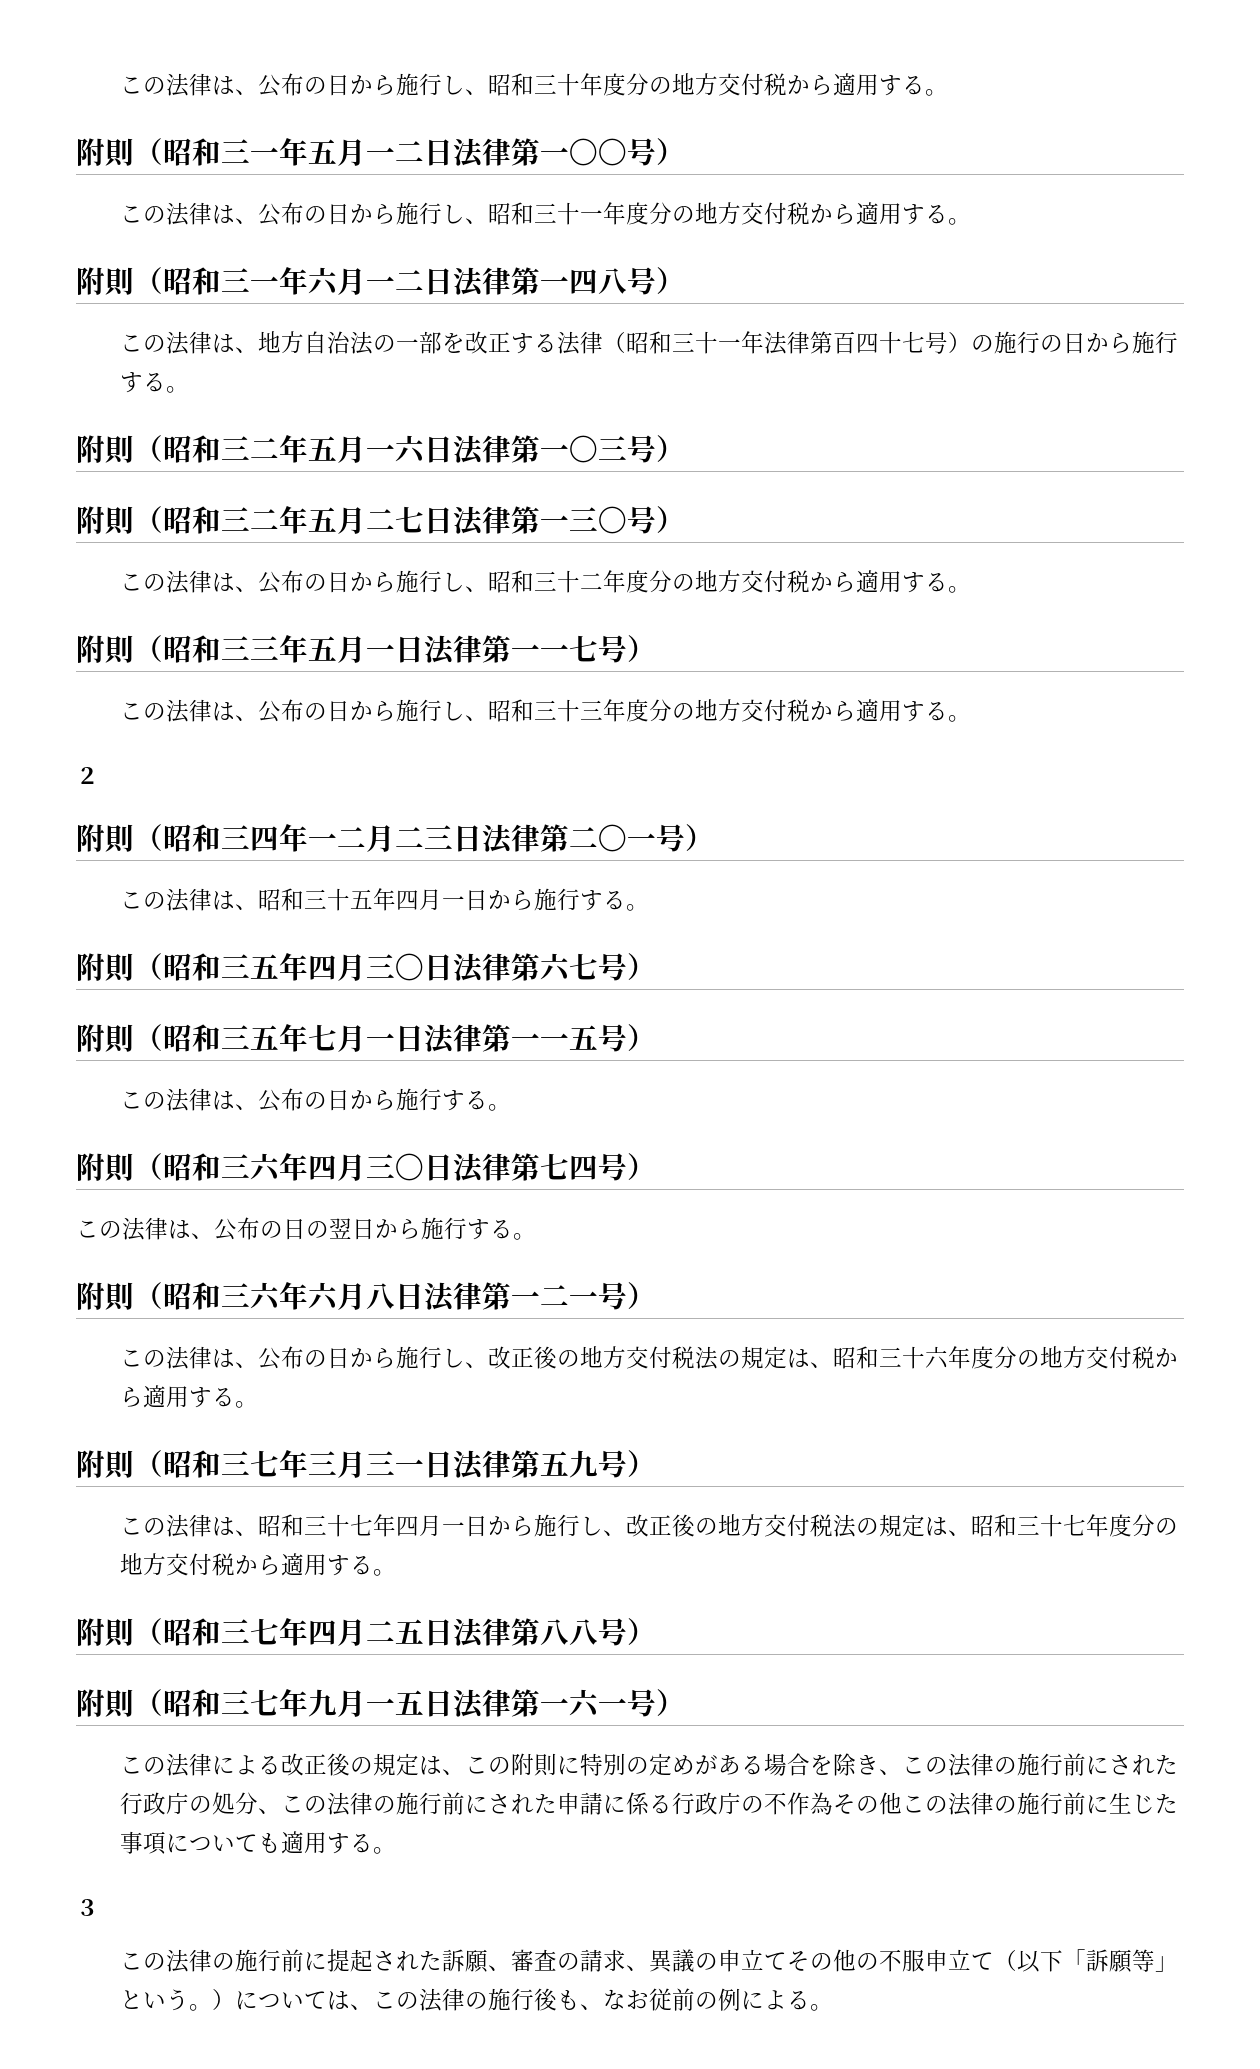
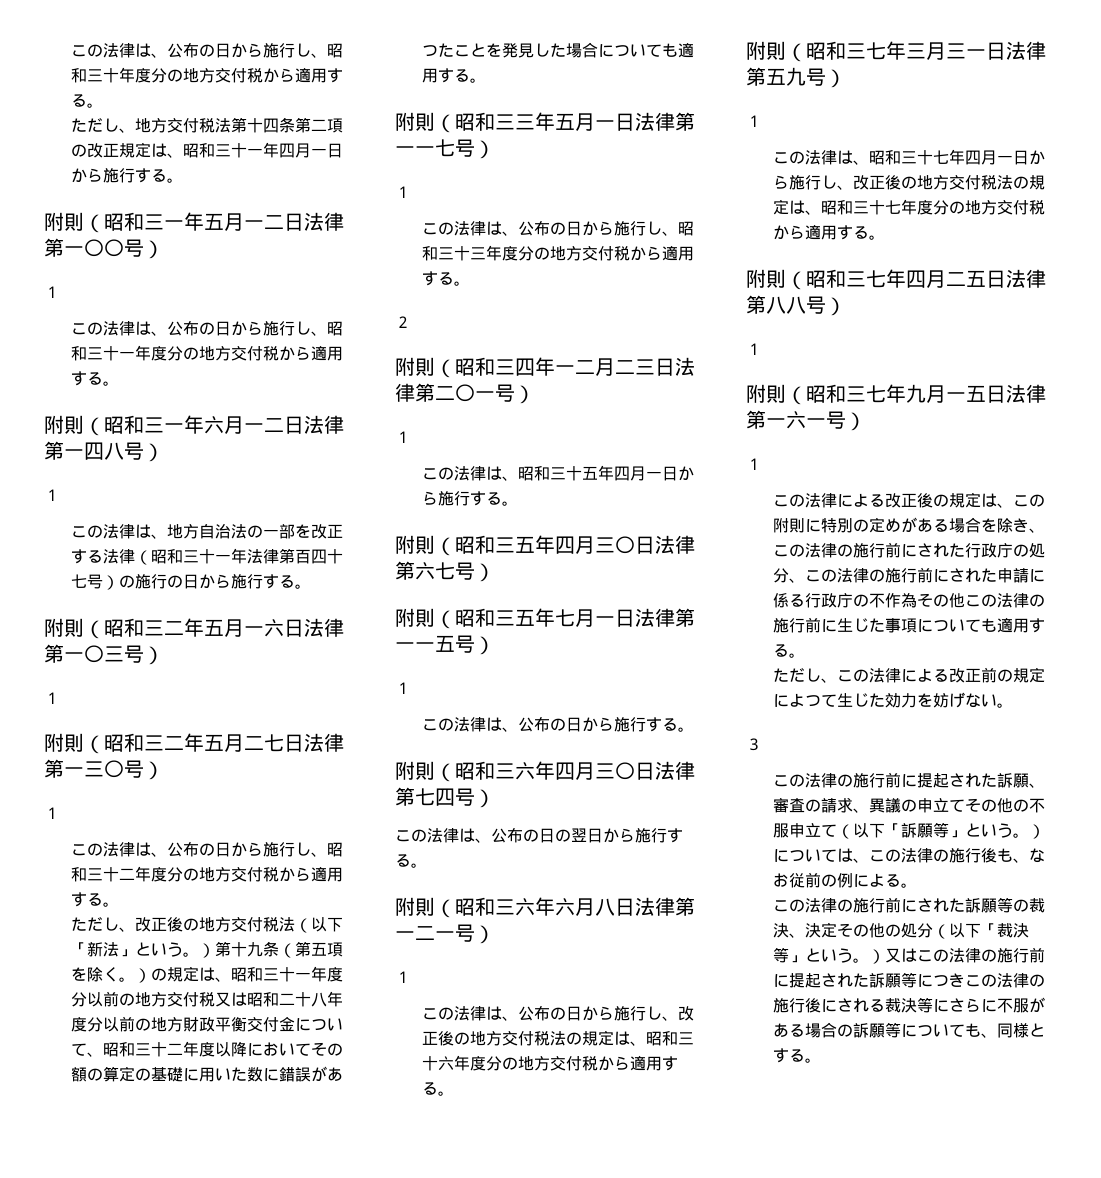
(949, 92) none -> [71,117,344,133] [71,142,344,158] [71,168,184,183] // ただし、地方交付税法第十四条第二項の改正規定は、昭和三十一年四月一日から施行する。
(685, 151) none -> [44,286,60,298] // １
(685, 280) none -> [44,489,60,501] // １
(685, 448) none -> [44,692,60,704] // １
(685, 519) none -> [44,807,60,819] // １
(972, 589) none -> [71,917,344,933] [71,941,344,958] [71,966,344,983] [71,991,344,1007] [71,1016,344,1032] [71,1041,344,1057] [71,1066,344,1082] [422,42,695,58] [422,68,487,83] // ただし、改正後の地方交付税法（以下「新法」という。）第十九条（第五項を除く。）の規定は、昭和三十一年度分以前の地方交付税又は昭和二十八年度分以前の地方財政平衡交付金について、昭和三十二年度以降においてその額の算定の基礎に用いた数に錯誤があつたことを発見した場合についても適用する。
(656, 648) none -> [395,186,411,198] // １
(714, 837) none -> [395,431,411,443] // １
(656, 1037) none -> [395,682,411,694] // １
(656, 1295) none -> [395,971,411,983] // １
(656, 1463) none -> [746,115,762,127] // １
(656, 1631) none -> [746,343,762,355] // １
(685, 1702) none -> [746,458,762,470] // １
(397, 1850) none -> [773,667,1046,683] [773,692,1014,708] // ただし、この法律による改正前の規定によつて生じた効力を妨げない。
(834, 2007) none -> [773,897,1046,913] [773,922,1030,939] [773,947,1046,964] [773,972,1046,988] [773,997,1046,1013] [773,1022,1046,1038] [773,1048,822,1063] // この法律の施行前にされた訴願等の裁決、決定その他の処分（以下「裁決等」という。）又はこの法律の施行前に提起された訴願等につきこの法律の施行後にされる裁決等にさらに不服がある場合の訴願等についても、同様とする。

